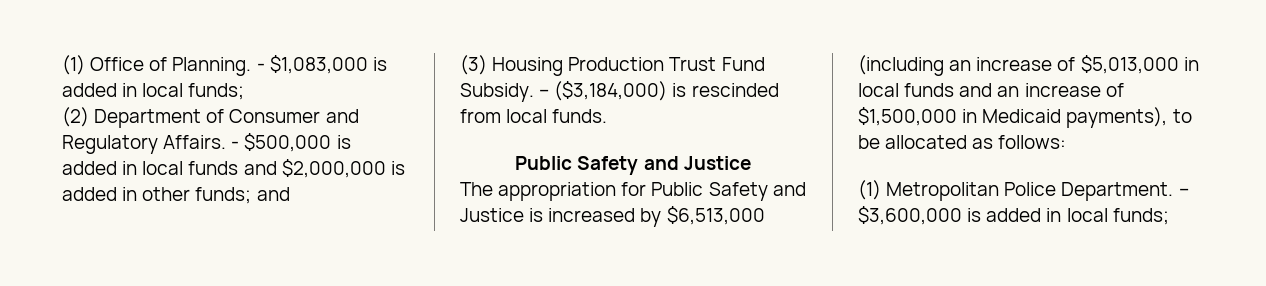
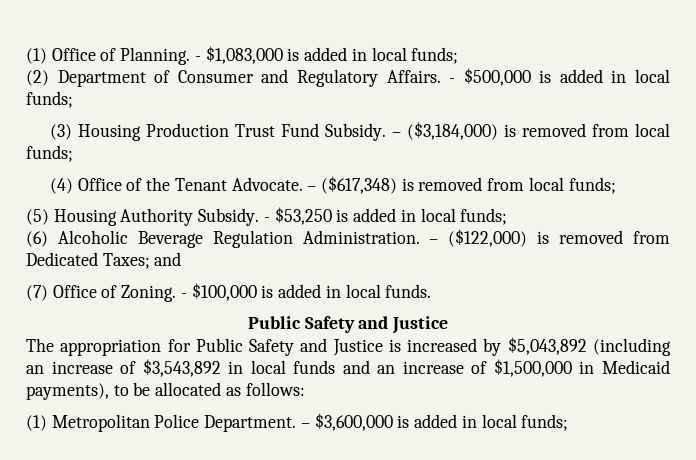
[188,159,405,178] [62,187,290,204] funds and $2,000,000 is added in other funds; and -> [26,91,73,108] funds;
[691,83,779,97] [460,109,548,123] rescinded from local -> [521,123,670,137] [26,145,73,162] [49,176,616,194] [26,207,508,226] [26,229,671,248] [26,252,182,269] [26,283,381,302] removed from local funds; // (4) Office of the Tenant Advocate. – ($617,348) is removed from local funds; // (5) Housing Authority Subsidy. - $53,250 is added in local funds; // (6) Alcoholic Beverage Regulation Administration. – ($122,000) is removed from Dedicated Taxes; and // (7) Office of Zoning. - $100,000 is added in local
[666,206,765,225] $6,513,000 -> [507,337,587,355] $5,043,892
[1080,55,1179,74] $5,013,000 -> [142,359,221,377] $3,543,892

